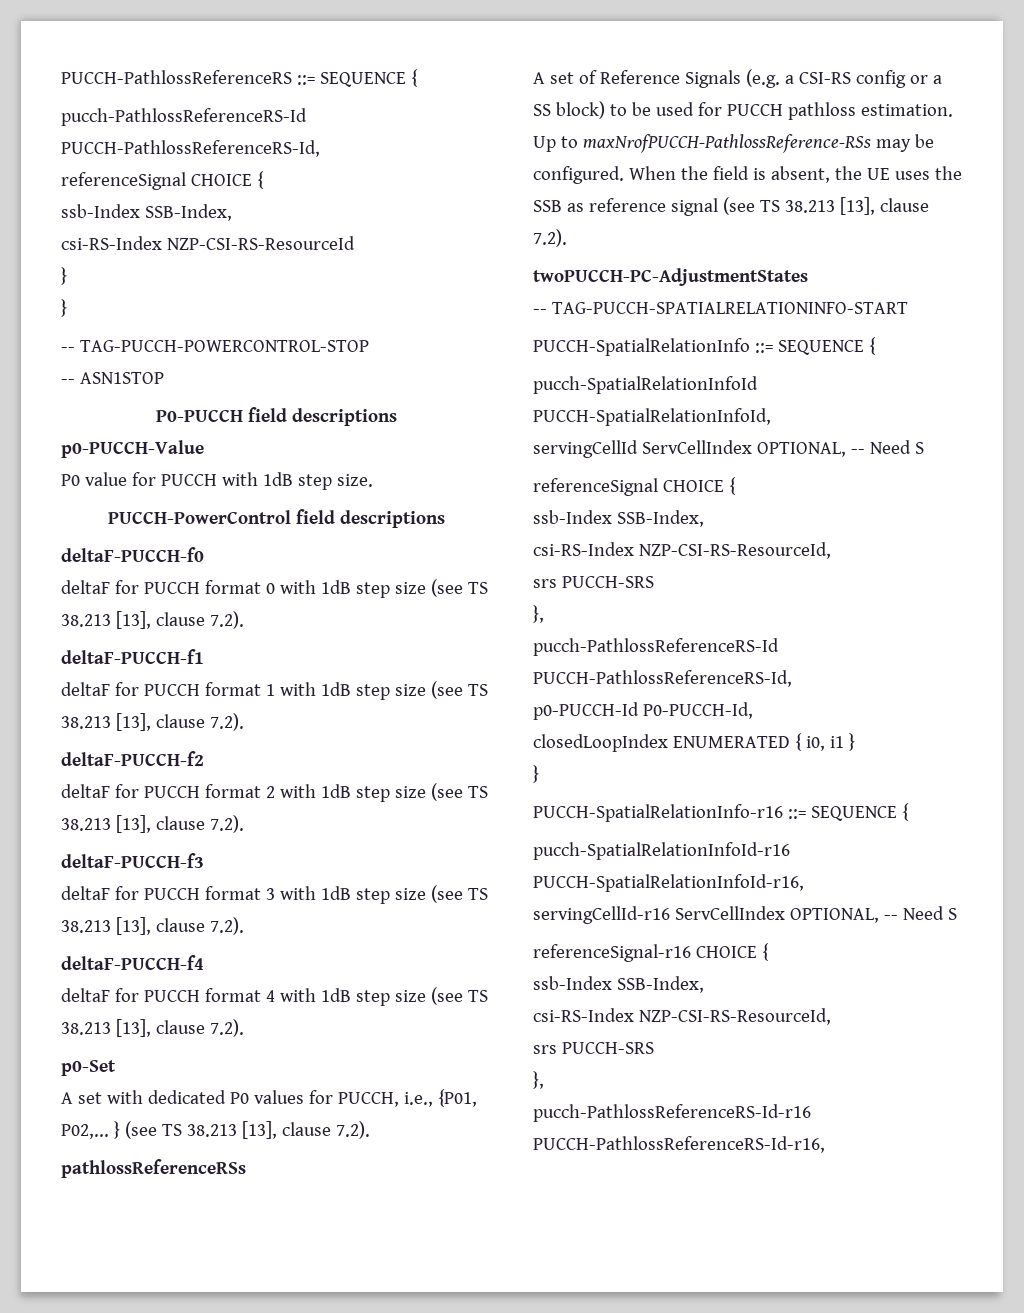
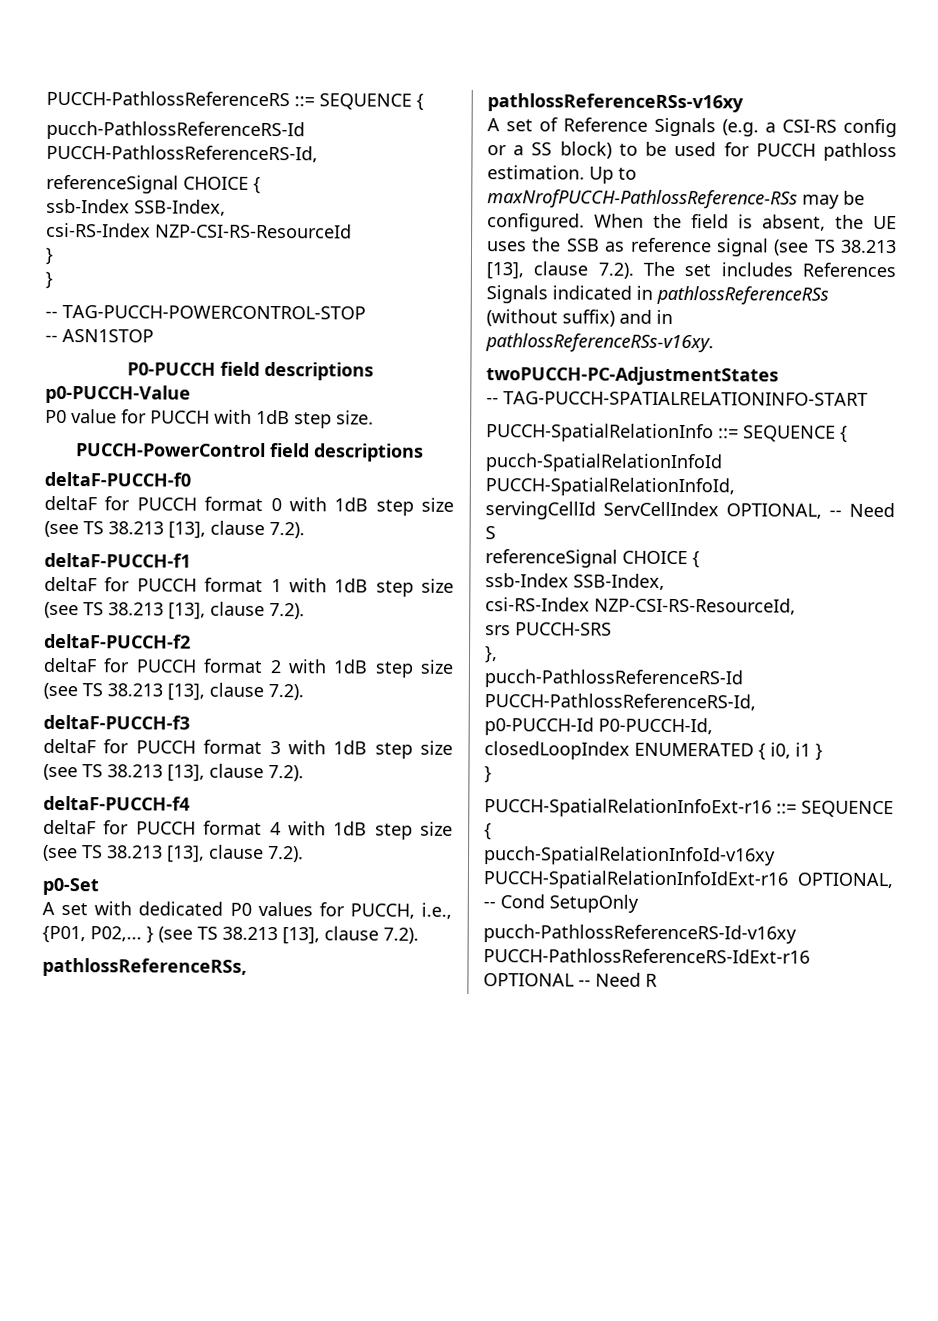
[61,1159,246,1178] pathlossReferenceRSs -> [42,957,247,977] [487,93,744,113] pathlossReferenceRSs, pathlossReferenceRSs-v16xy
(567, 238) none -> [643,261,896,278] [486,285,829,305] [486,309,673,327] [485,333,714,353] The set includes References Signals indicated in pathlossReferenceRSs (without suffix) and in pathlossReferenceRSs-v16xy.
[533,803,909,822] [533,842,790,860] [533,874,804,892] [533,906,957,924] [533,943,769,962] [533,976,704,993] [533,1008,831,1025] [533,1042,654,1054] [533,1071,544,1089] [533,1104,811,1122] [533,1136,825,1153] PUCCH-SpatialRelationInfo-r16 ::= SEQUENCE { // pucch-SpatialRelationInfoId-r16 PUCCH-SpatialRelationInfoId-r16, // servingCellId-r16 ServCellIndex OPTIONAL, -- Need S // referenceSignal-r16 CHOICE { // ssb-Index SSB-Index, // csi-RS-Index NZP-CSI-RS-ResourceId, // srs PUCCH-SRS // }, // pucch-PathlossReferenceRS-Id-r16 PUCCH-PathlossReferenceRS-Id-r16, -> [484,798,894,818] [484,823,492,841] [484,846,776,866] [483,870,893,890] [483,894,639,913] [483,924,797,944] [483,948,810,964] [483,972,657,987] PUCCH-SpatialRelationInfoExt-r16 ::= SEQUENCE { // pucch-SpatialRelationInfoId-v16xy PUCCH-SpatialRelationInfoIdExt-r16 OPTIONAL, -- Cond SetupOnly // pucch-PathlossReferenceRS-Id-v16xy PUCCH-PathlossReferenceRS-IdExt-r16 OPTIONAL -- Need R

